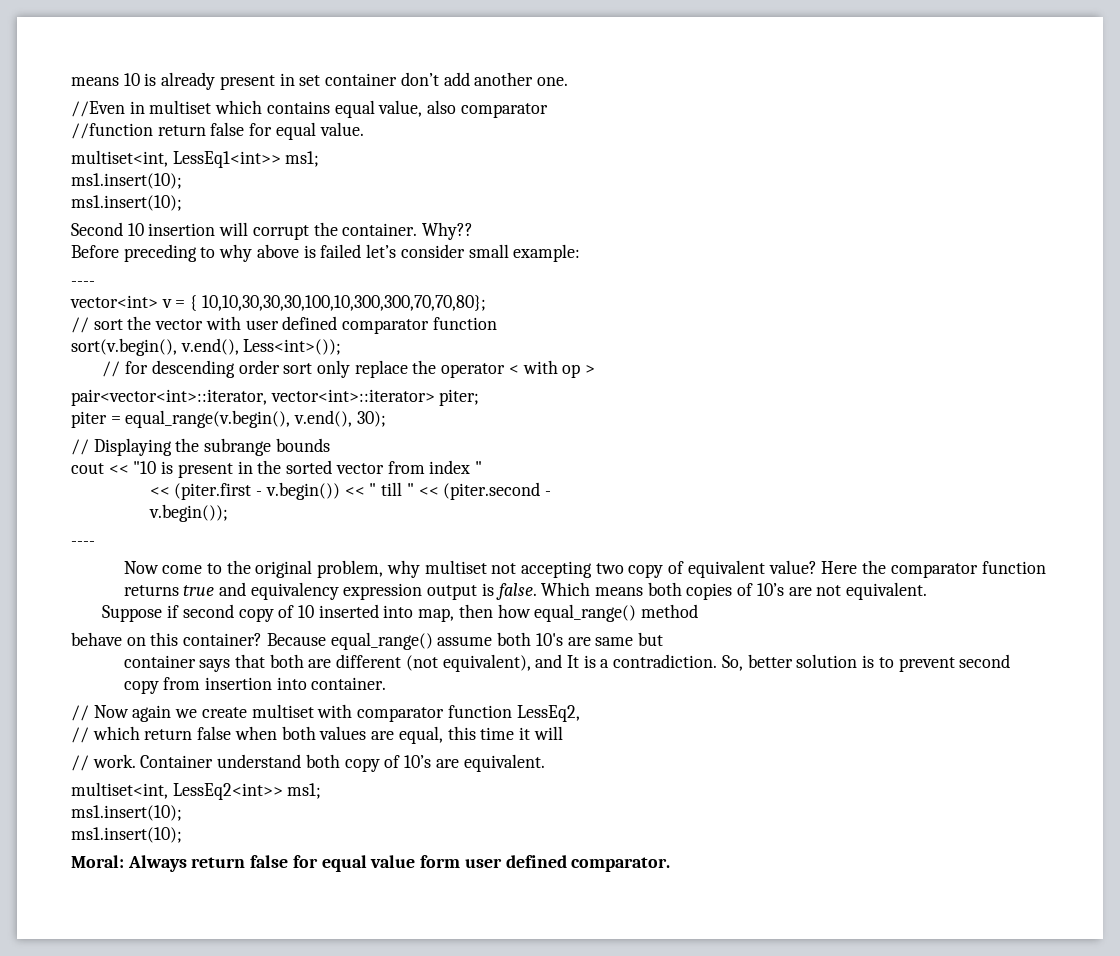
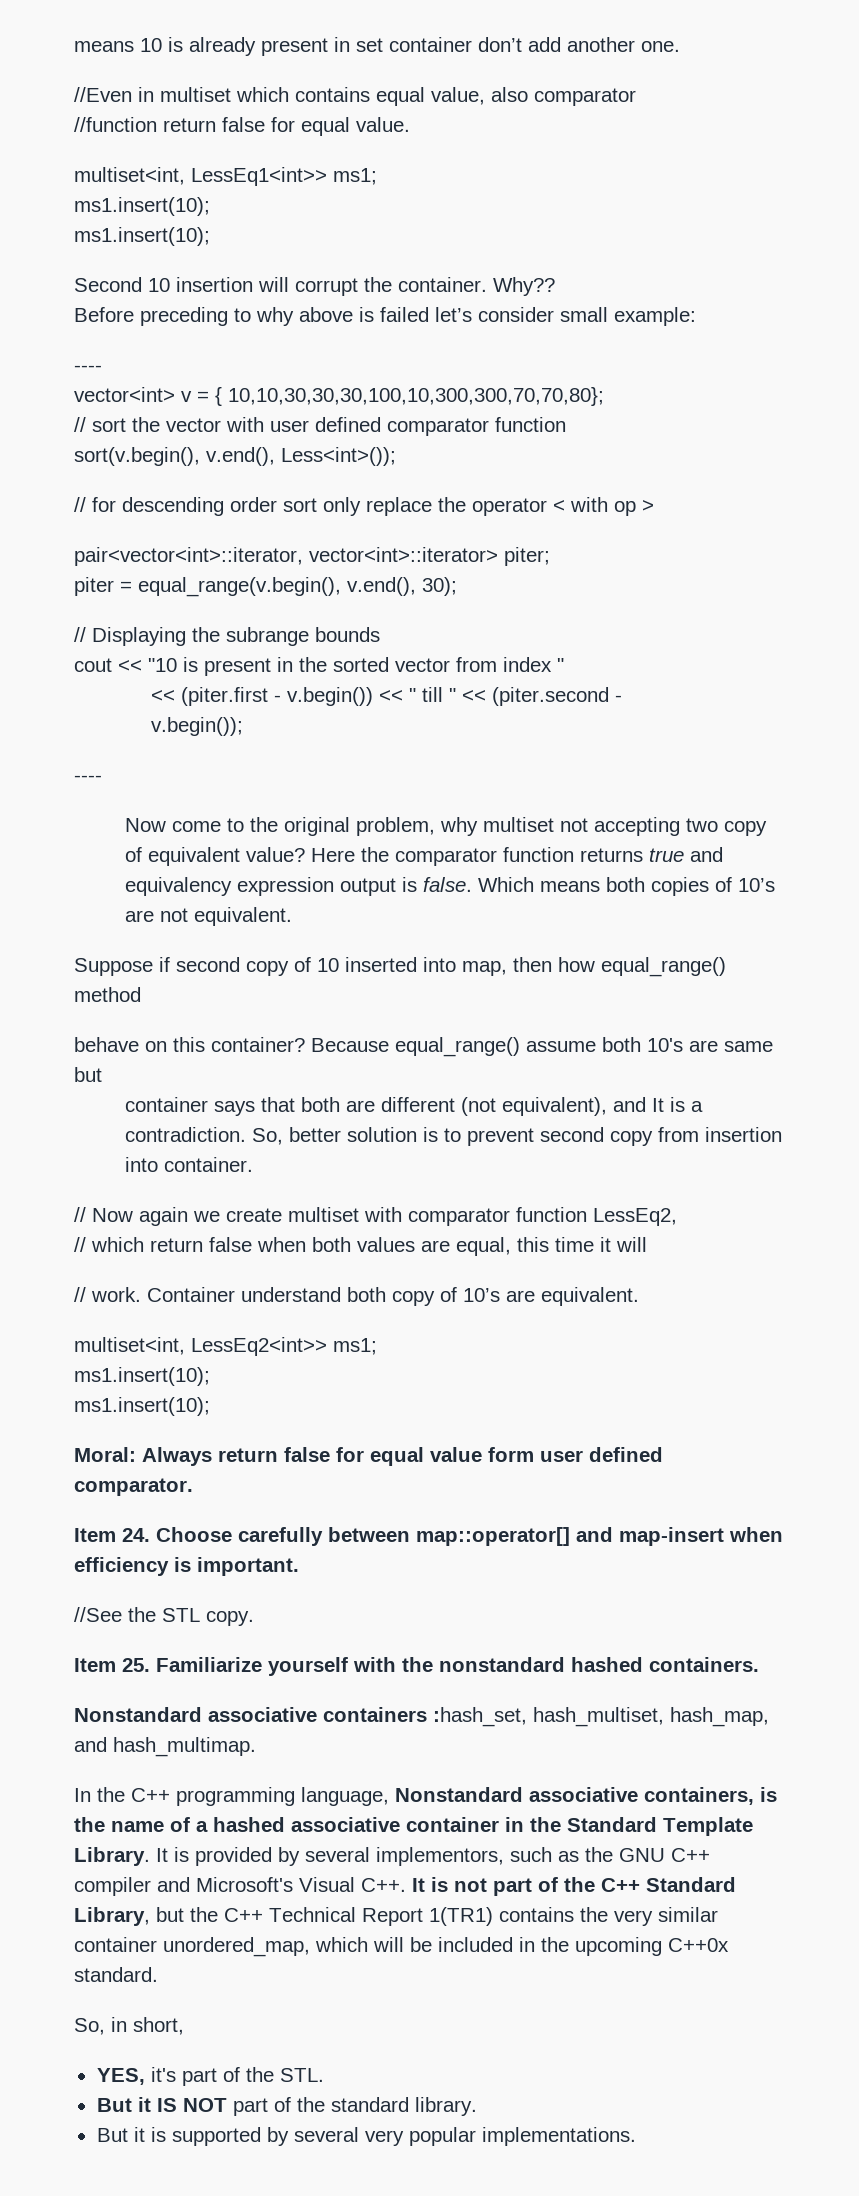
(671, 864) none -> [74,1527,783,1546] [74,1557,299,1576] [74,1607,254,1626] [74,1657,759,1676] [74,1707,769,1727] [74,1737,256,1757] [74,1787,777,1806] [74,1817,753,1836] [74,1847,710,1866] [74,1877,736,1896] [74,1907,718,1926] [74,1937,729,1957] [74,1967,158,1982] [74,2017,184,2035] [96,2067,324,2086] [96,2097,477,2116] [96,2127,636,2146] // Item 24. Choose carefully between map::operator[] and map-insert when efficiency is important. // //See the STL copy. // Item 25. Familiarize yourself with the nonstandard hashed containers. // Nonstandard associative containers :hash_set, hash_multiset, hash_map, and hash_multimap. // In the C++ programming language, Nonstandard associative containers, is the name of a hashed associative container in the Standard Template Library. It is provided by several implementors, such as the GNU C++ compiler and Microsoft's Visual C++. It is not part of the C++ Standard Library, but the C++ Technical Report 1(TR1) contains the very similar container unordered_map, which will be included in the upcoming C++0x standard. // So, in short, // YES, it's part of the STL. // But it IS NOT part of the standard library. // But it is supported by several very popular implementations.

